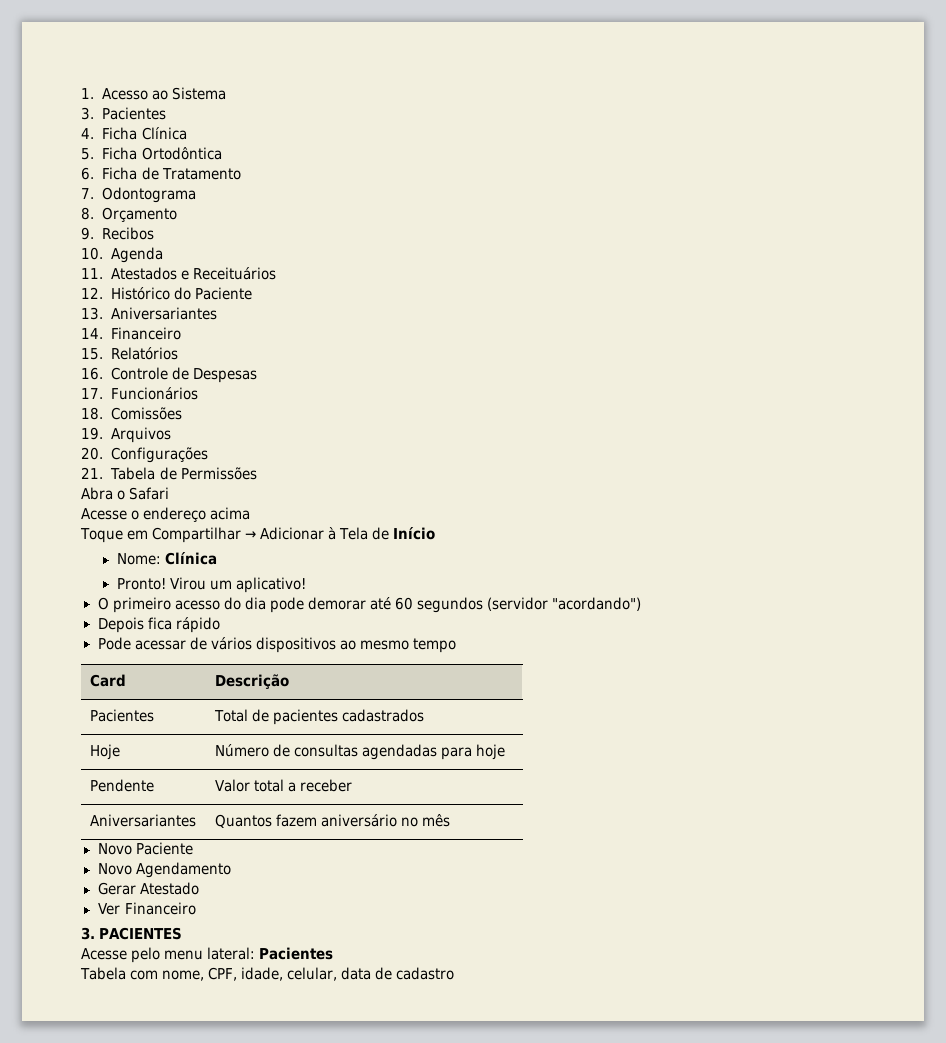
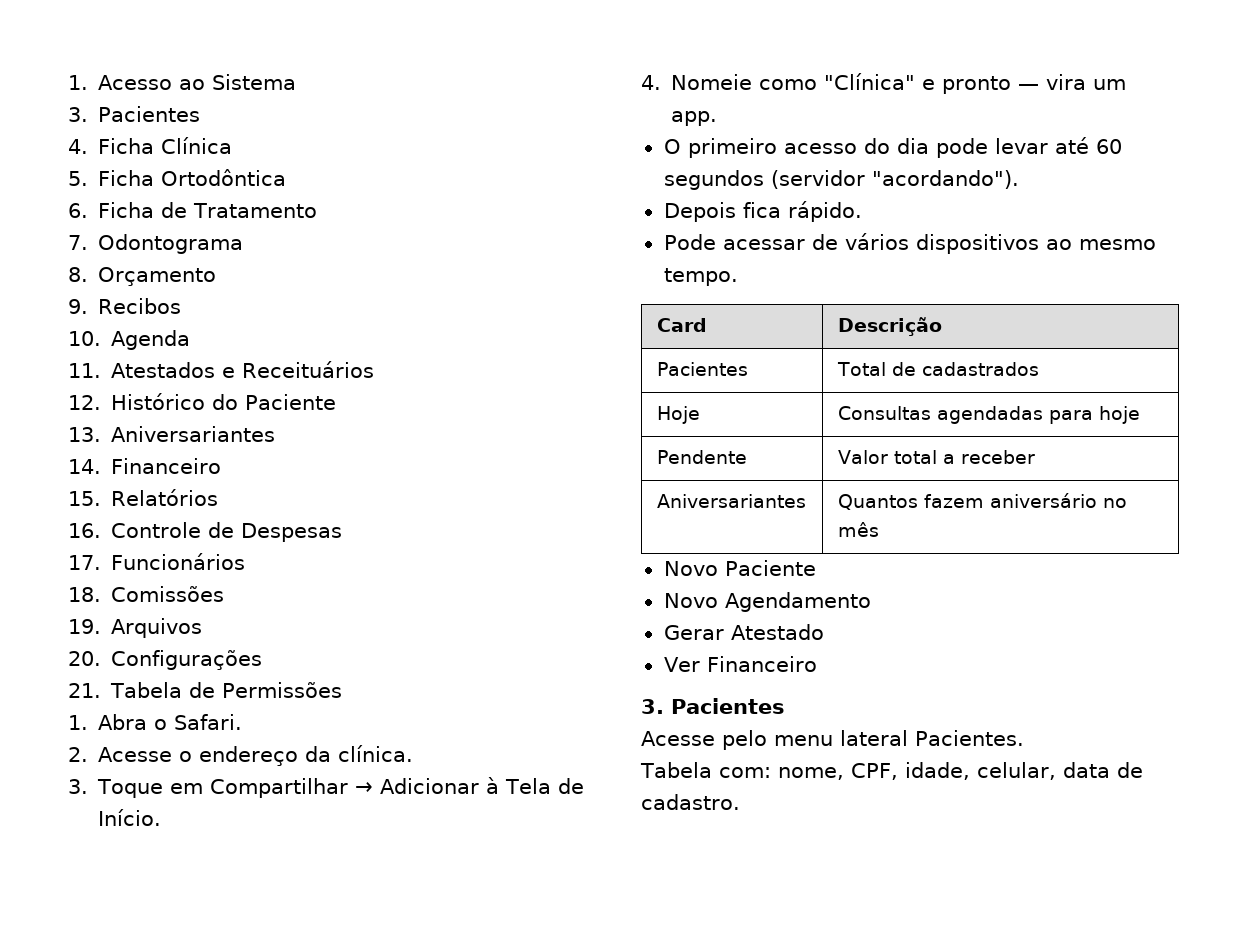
(257, 473) none -> [68,715,88,730] 1.
[129,487,170,500] Safari // -> [174,714,243,730] [68,747,88,762] Safari. // 2.
[210,507,251,520] acima // -> [305,745,414,762] [68,779,88,794] da clínica. // 3.
[393,527,436,540] [116,552,217,565] [116,577,307,593] Início // Nome: Clínica // Pronto! Virou um aplicativo! -> [98,809,162,826] [641,73,1127,94] [671,111,718,126] Início. // 4. Nomeie como "Clínica" e pronto — vira um app.
[307,597,366,610] demorar -> [994,138,1048,154] levar
[552,597,642,611] "acordando") -> [871,170,1019,189] "acordando").
[175,617,220,633] rápido -> [787,201,862,222] rápido.
[412,638,456,653] tempo -> [663,268,738,286] tempo.
[273,709,339,725] pacientes -> (916, 369) none
[215,744,359,757] Número de consultas -> [837,406,931,420] Consultas
[99,927,183,940] PACIENTES -> [671,698,785,714] Pacientes
[207,947,334,960] [80,967,159,980] lateral: Pacientes // Tabela com -> [840,730,1024,746] [640,762,771,778] lateral Pacientes. // Tabela com:
[396,967,455,980] cadastro -> [641,794,740,810] cadastro.

